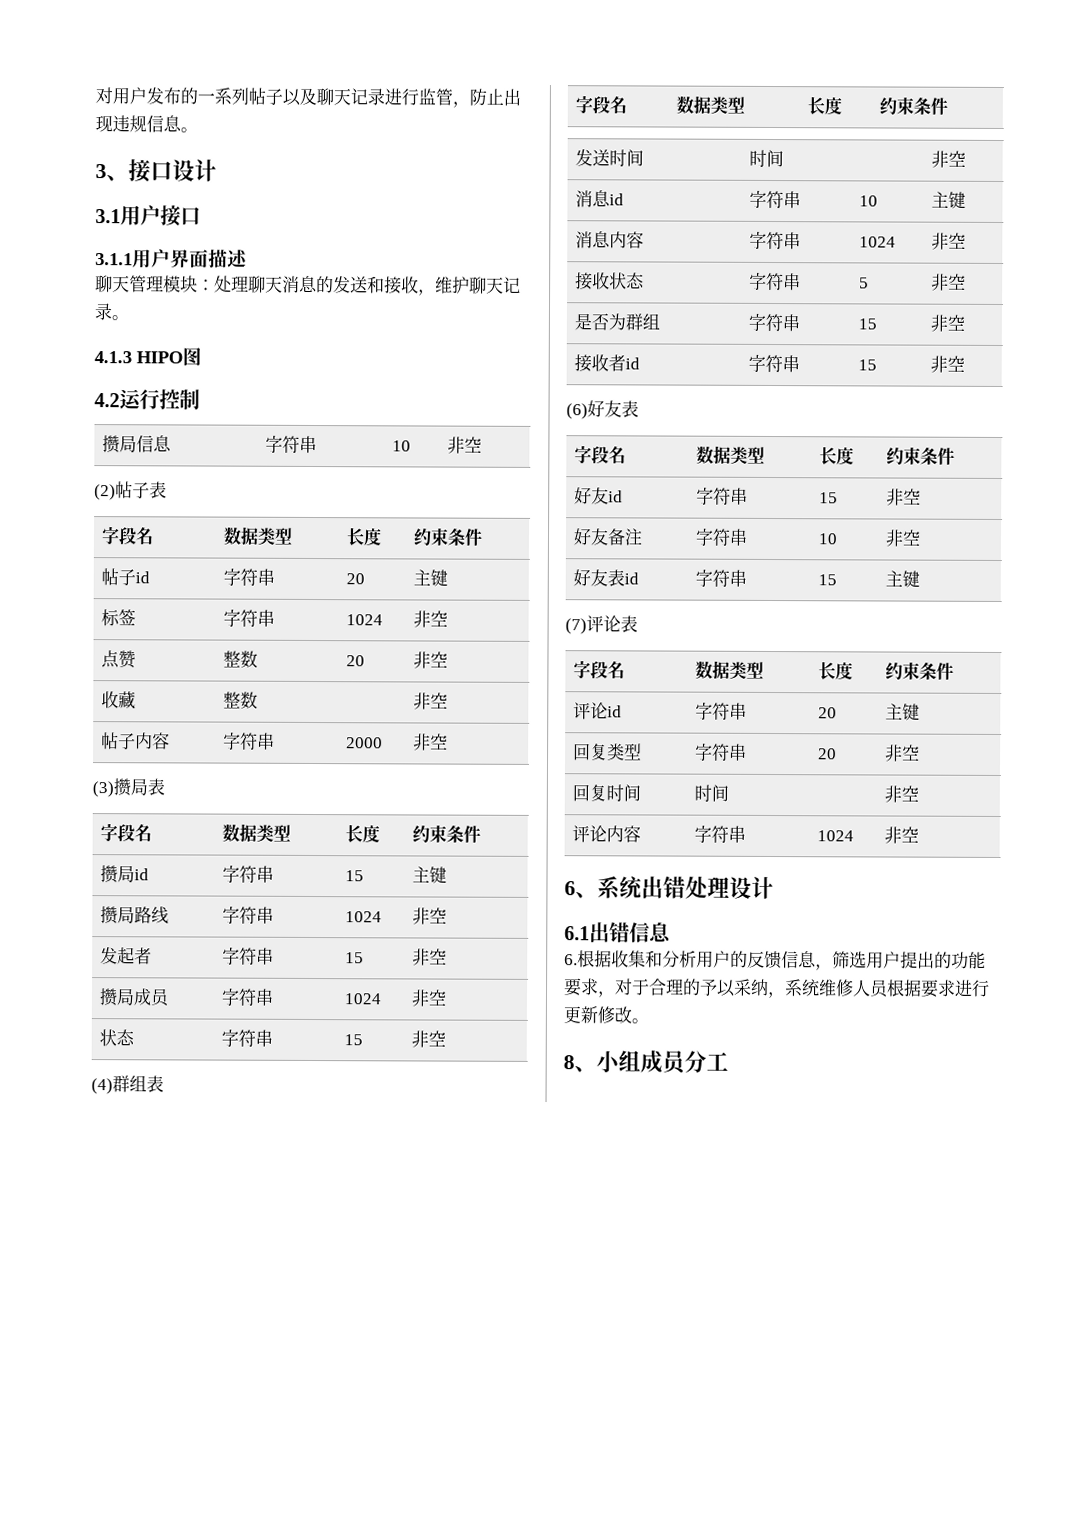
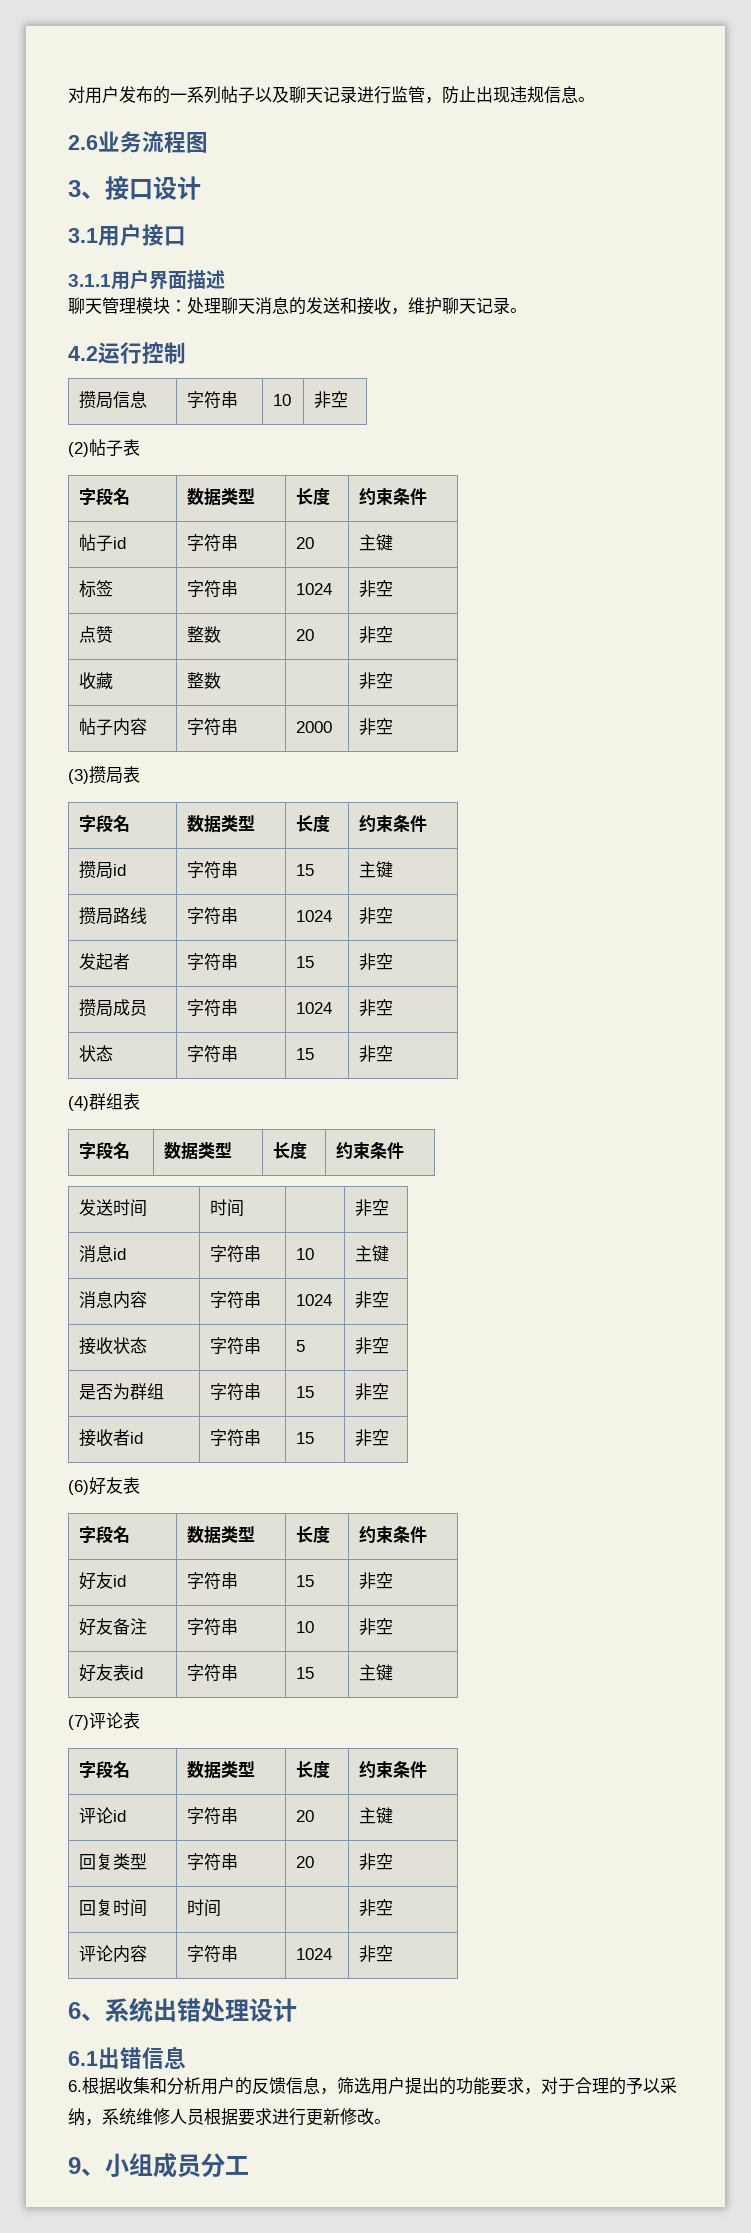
(198, 130) none -> [68,131,208,153] // 2.6业务流程图
[94,347,202,366] // 4.1.3 HIPO图 -> (527, 310) none
[563,1055,575,1070] 8 -> [68,2157,81,2174] 9

